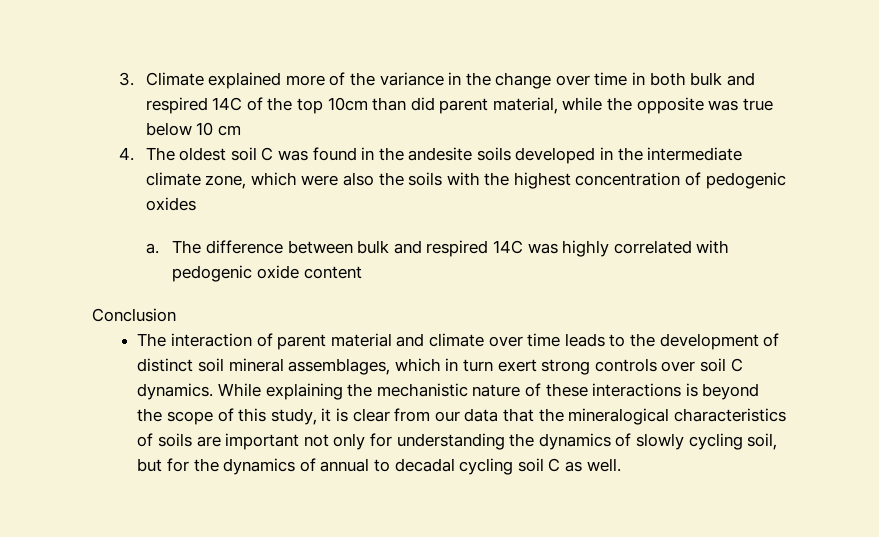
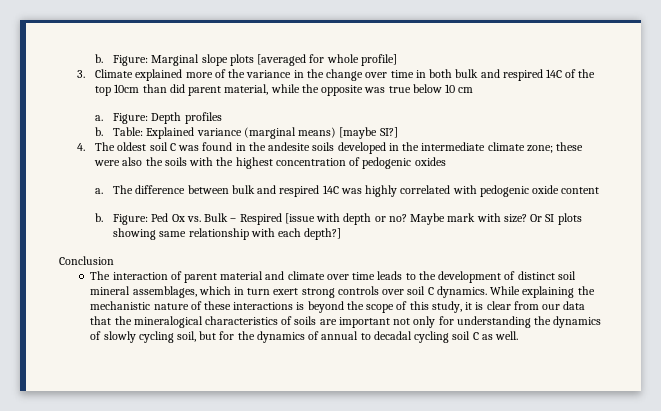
(118, 79) none -> [95,54,397,66] b. Figure: Marginal slope plots [averaged for whole profile] //
(241, 130) none -> [95,112,222,124] [95,127,398,139] // a. Figure: Depth profiles // b. Table: Explained variance (marginal means) [maybe SI?]
[205,172,297,189] zone, which -> [526,142,584,153] zone; these
(362, 272) none -> [95,213,582,225] [113,228,342,240] // b. Figure: Ped Ox vs. Bulk – Respired [issue with depth or no? Maybe mark with size? Or SI plots showing same relationship with each depth?]

